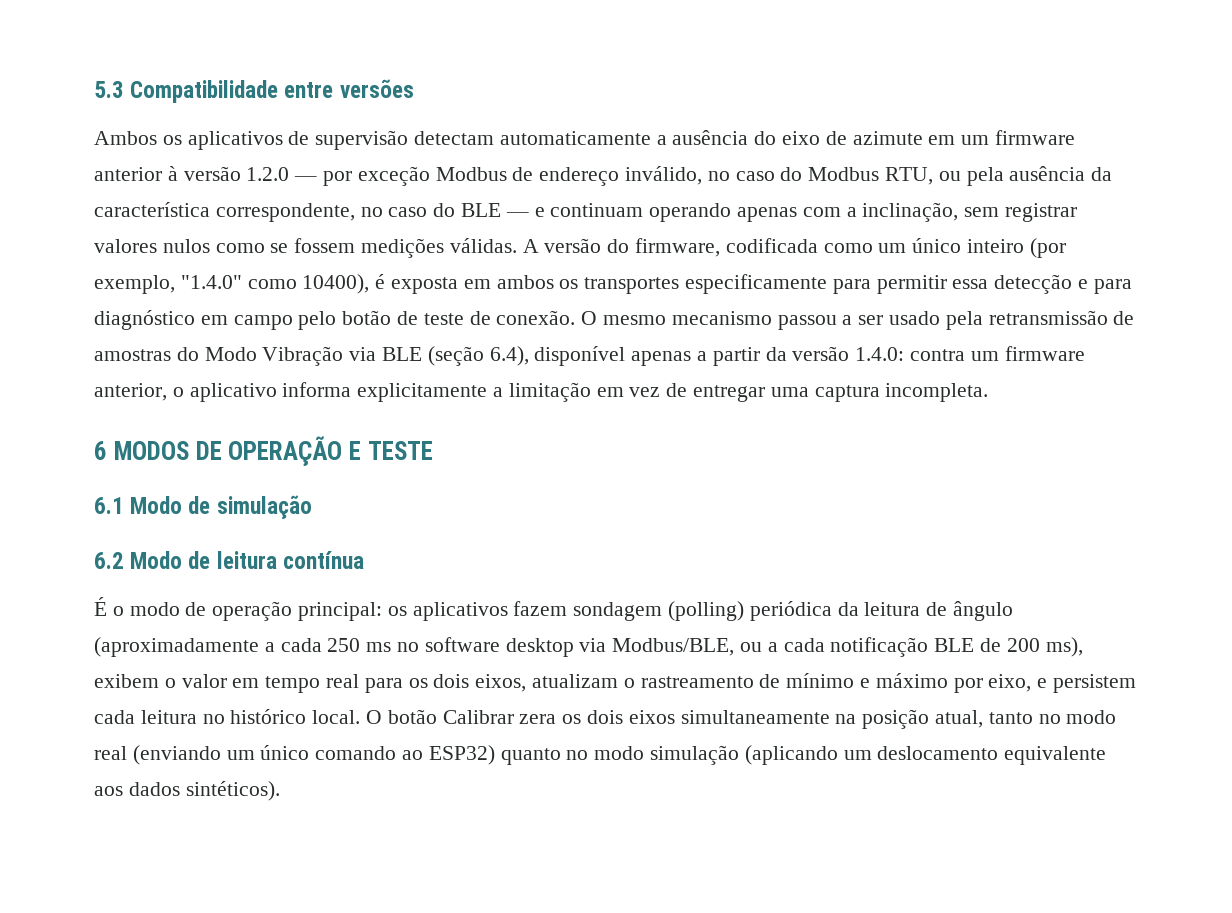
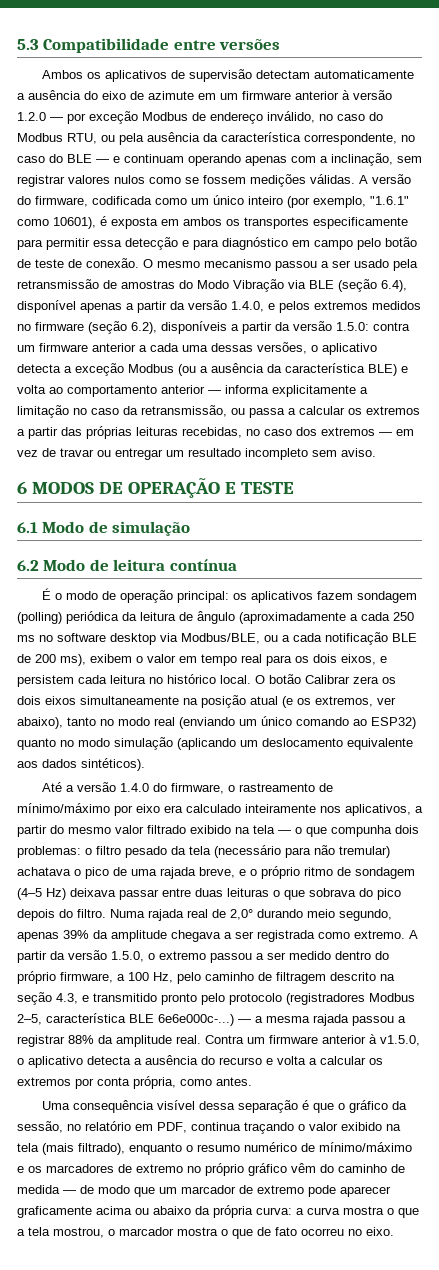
[180,274,370,294] "1.4.0" como 10400), -> [370,196,409,205] [17,217,96,229] "1.6.1" como 10601),
[855,346,1085,361] [94,382,989,402] 1.4.0: contra um firmware anterior, o aplicativo informa explicitamente a limitação em vez de entregar uma captura incompleta. -> [231,301,421,313] [17,321,410,334] [17,342,377,355] [17,363,408,376] [17,385,368,397] [17,405,420,418] [17,426,414,439] [17,448,376,460] 1.4.0, e pelos extremos medidos no firmware (seção 6.2), disponíveis a partir da versão 1.5.0: contra um firmware anterior a cada uma dessas versões, o aplicativo detecta a exceção Modbus (ou a ausência da característica BLE) e volta ao comportamento anterior — informa explicitamente a limitação no caso da retransmissão, ou passa a calcular os extremos a partir das próprias leituras recebidas, no caso dos extremos — em vez de travar ou entregar um resultado incompleto sem aviso.
[532,673,1032,693] atualizam o rastreamento de mínimo e máximo por eixo, -> (376, 659) none
[935,710,984,728] atual, -> [250,696,396,708] [17,717,63,729] atual (e os extremos, ver abaixo),
(280, 791) none -> [41,782,333,794] [17,803,423,816] [17,825,419,837] [17,845,390,858] [17,866,415,879] [17,888,401,900] [17,909,392,921] [17,930,418,942] [17,950,389,963] [17,971,395,984] [17,992,415,1005] [17,1013,406,1026] [17,1034,420,1047] [17,1055,383,1068] [17,1076,252,1089] [41,1100,407,1113] [17,1121,401,1134] [17,1142,412,1155] [17,1163,405,1176] [17,1185,391,1197] [17,1205,419,1218] [17,1227,394,1239] // Até a versão 1.4.0 do firmware, o rastreamento de mínimo/máximo por eixo era calculado inteiramente nos aplicativos, a partir do mesmo valor filtrado exibido na tela — o que compunha dois problemas: o filtro pesado da tela (necessário para não tremular) achatava o pico de uma rajada breve, e o próprio ritmo de sondagem (4–5 Hz) deixava passar entre duas leituras o que sobrava do pico depois do filtro. Numa rajada real de 2,0° durando meio segundo, apenas 39% da amplitude chegava a ser registrada como extremo. A partir da versão 1.5.0, o extremo passou a ser medido dentro do próprio firmware, a 100 Hz, pelo caminho de filtragem descrito na seção 4.3, e transmitido pronto pelo protocolo (registradores Modbus 2–5, característica BLE 6e6e000c-...) — a mesma rajada passou a registrar 88% da amplitude real. Contra um firmware anterior à v1.5.0, o aplicativo detecta a ausência do recurso e volta a calcular os extremos por conta própria, como antes. // Uma consequência visível dessa separação é que o gráfico da sessão, no relatório em PDF, continua traçando o valor exibido na tela (mais filtrado), enquanto o resumo numérico de mínimo/máximo e os marcadores de extremo no próprio gráfico vêm do caminho de medida — de modo que um marcador de extremo pode aparecer graficamente acima ou abaixo da própria curva: a curva mostra o que a tela mostrou, o marcador mostra o que de fato ocorreu no eixo.

